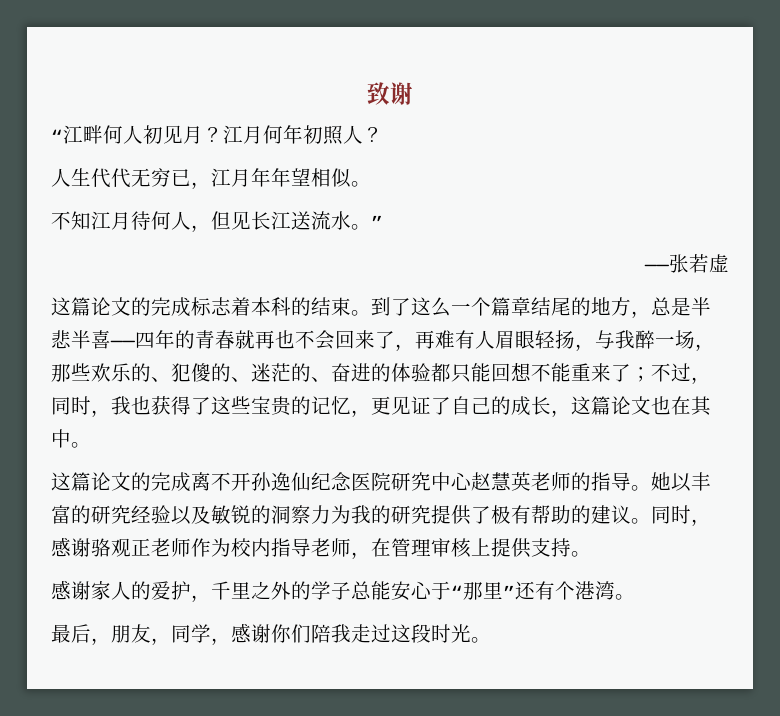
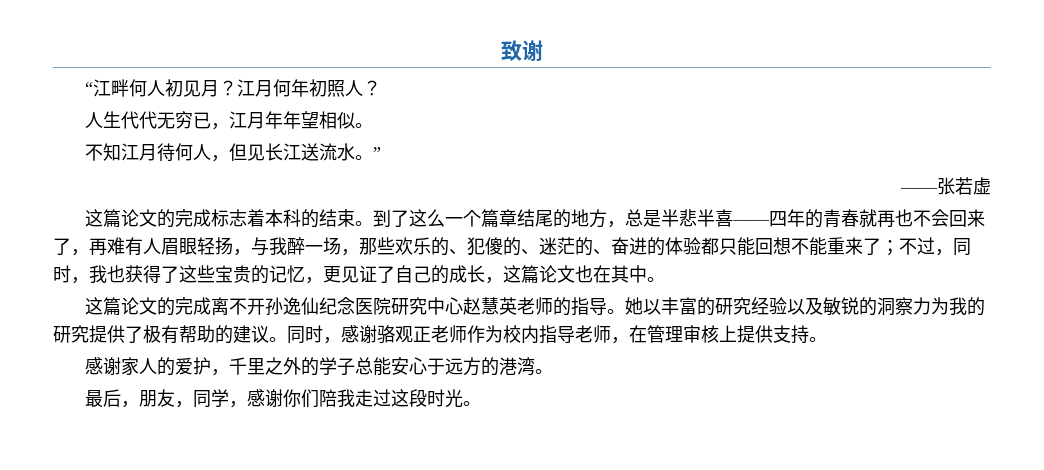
[451,581,575,600] “那里”还有个 -> [445,357,500,376] 远方的

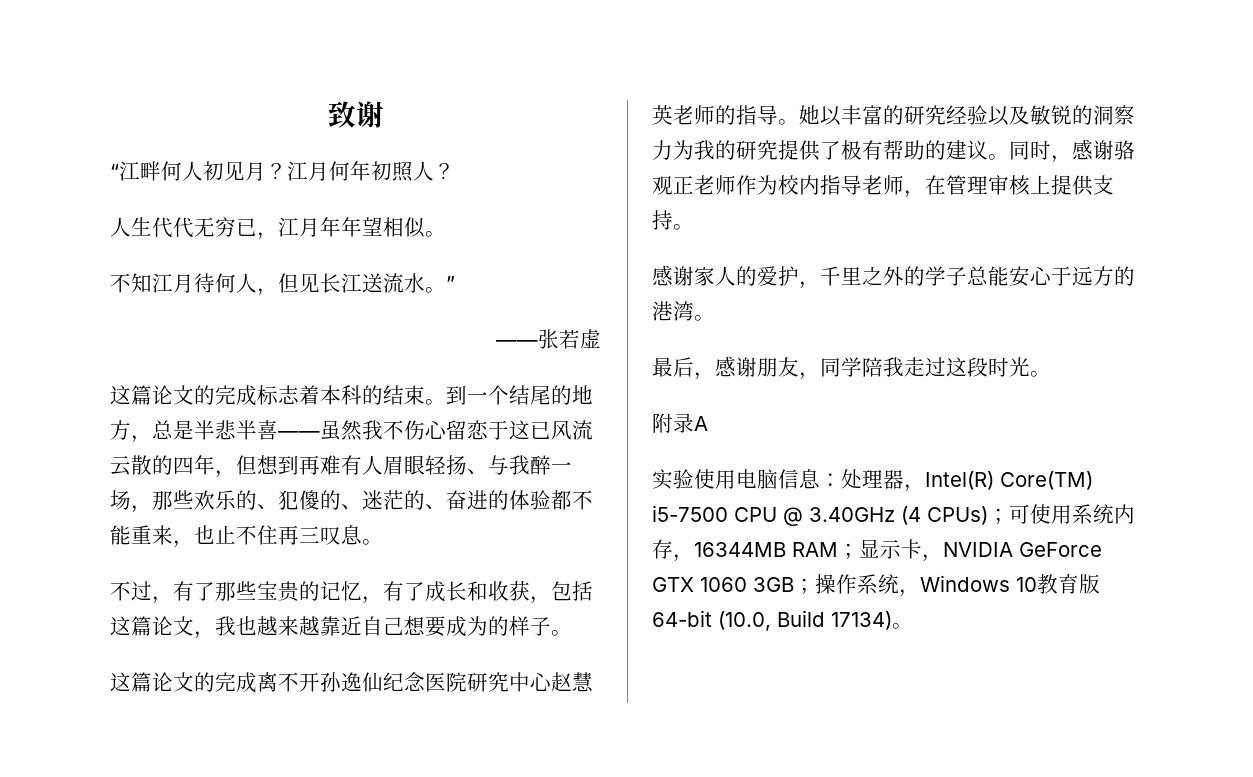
[391,209,518,228] 了这么一个篇章 -> [467,385,509,405] 一个
[769,209,986,228] [53,238,89,256] 四年的青春就再也不会回来了， -> [320,420,593,441] [110,455,299,478] 虽然我不伤心留恋于这已风流云散的四年，但想到
[233,249,251,256] ， -> [467,469,488,475] 、
[719,237,971,256] [53,265,647,284] 只能回想不能重来了；不过，同时，我也获得了这些宝贵的记忆，更见证了自己的成长，这篇论文也在其中 -> [572,490,593,510] [110,525,383,548] [110,581,593,604] [110,616,551,639] 不能重来，也止不住再三叹息。 // 不过，有了那些宝贵的记忆，有了成长和收获，包括这篇论文，我也越来越靠近自己想要成为的样子
(140, 404) none -> [715,356,757,377] 感谢
[229,389,320,408] ，感谢你们 -> (862, 367) none
(482, 403) none -> [652,413,708,433] [652,469,1093,492] [652,504,1135,526] [652,539,1102,562] [652,574,1100,597] [652,610,913,631] // 附录A // 实验使用电脑信息：处理器，Intel(R) Core(TM) i5-7500 CPU @ 3.40GHz (4 CPUs)；可使用系统内存，16344MB RAM；显示卡，NVIDIA GeForce GTX 1060 3GB；操作系统，Windows 10教育版64-bit (10.0, Build 17134)。

